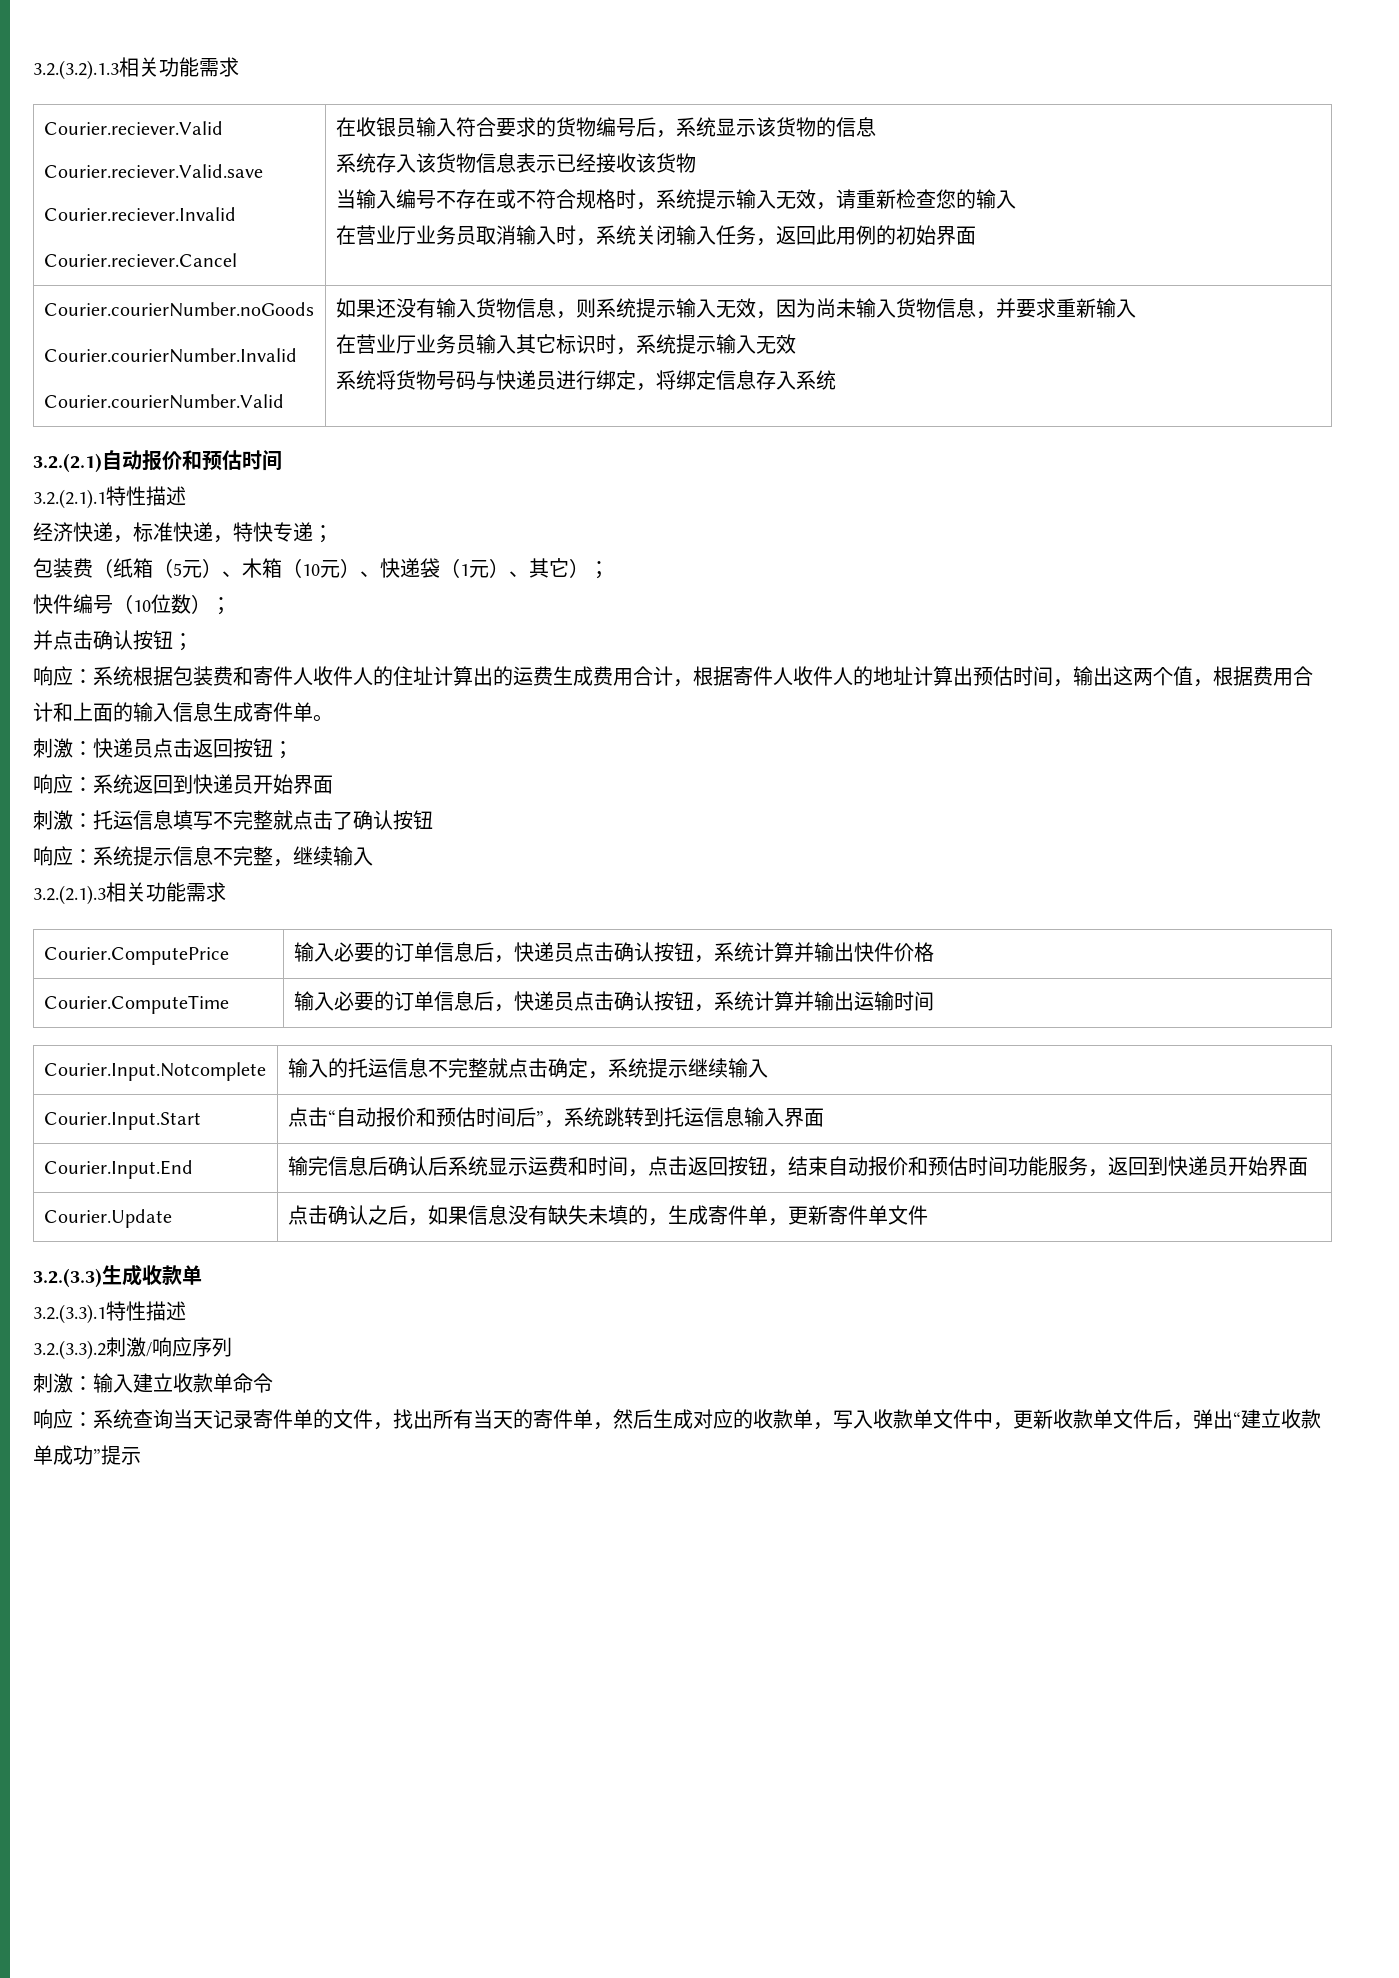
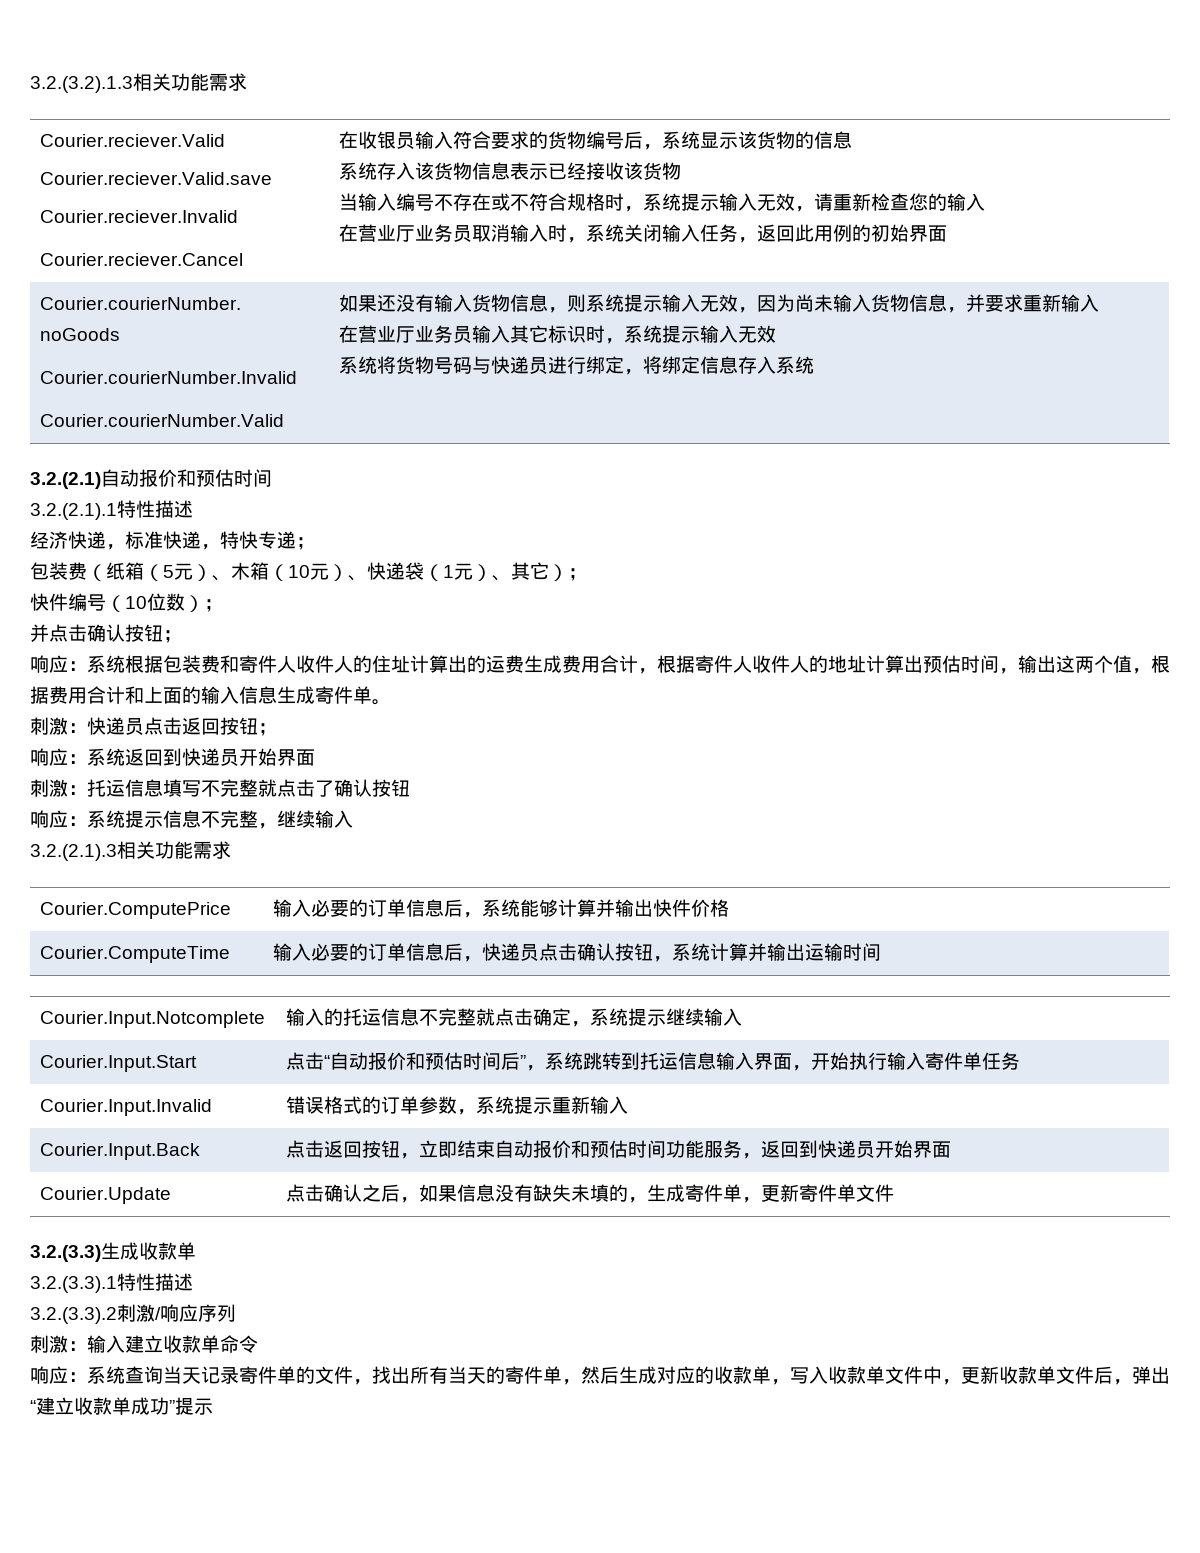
[513,942,754,963] 快递员点击确认按钮，系统 -> [482,899,559,917] 系统能够
[43,1160,193,1179] [287,1156,648,1177] // Courier.Input.End | 输完信息后确认后系统显示运费和时间， -> [792,1052,1021,1071] [40,1099,213,1116] [286,1096,629,1115] [40,1143,201,1160] ，开始执行输入寄件单任务 // Courier.Input.Invalid | 错误格式的订单参数，系统提示重新输入 // Courier.Input.Back |
(788, 1173) none -> [419,1140,458,1158] 立即

